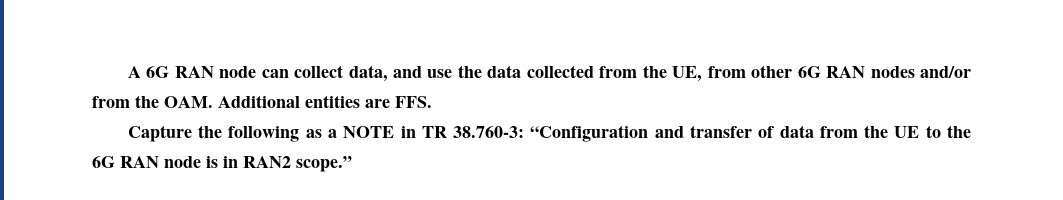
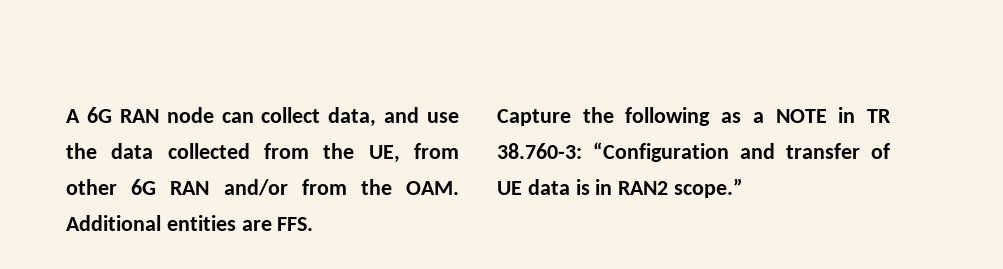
[870,66,915,78] nodes -> (210, 188) none
[779,125,971,138] [92,156,201,168] data from the UE to the 6G RAN node -> [497,179,570,195] UE data

